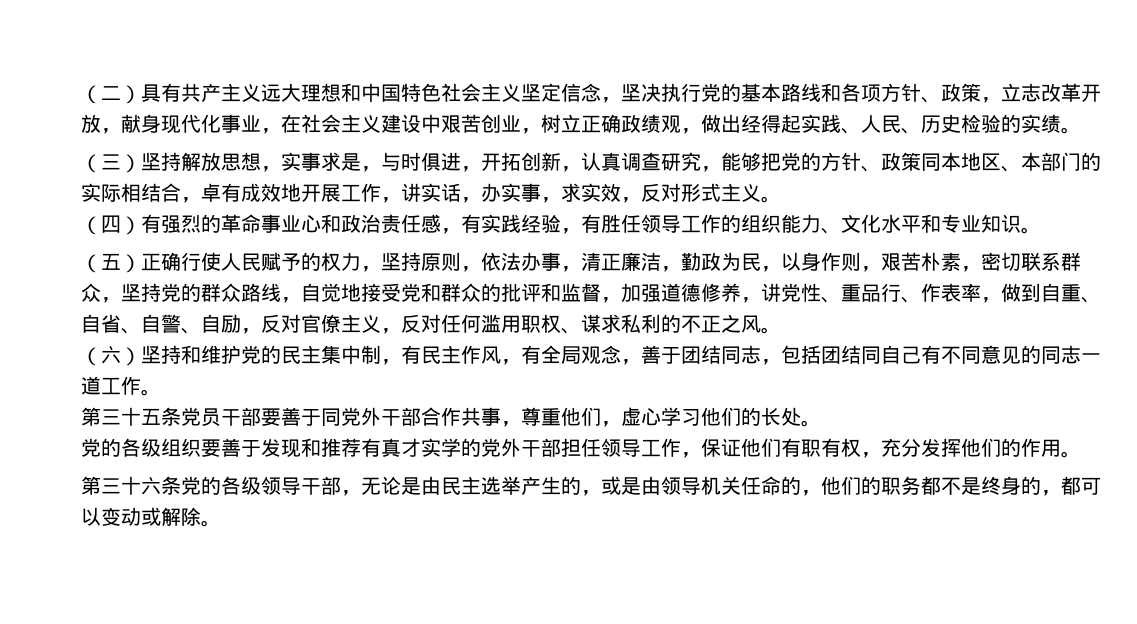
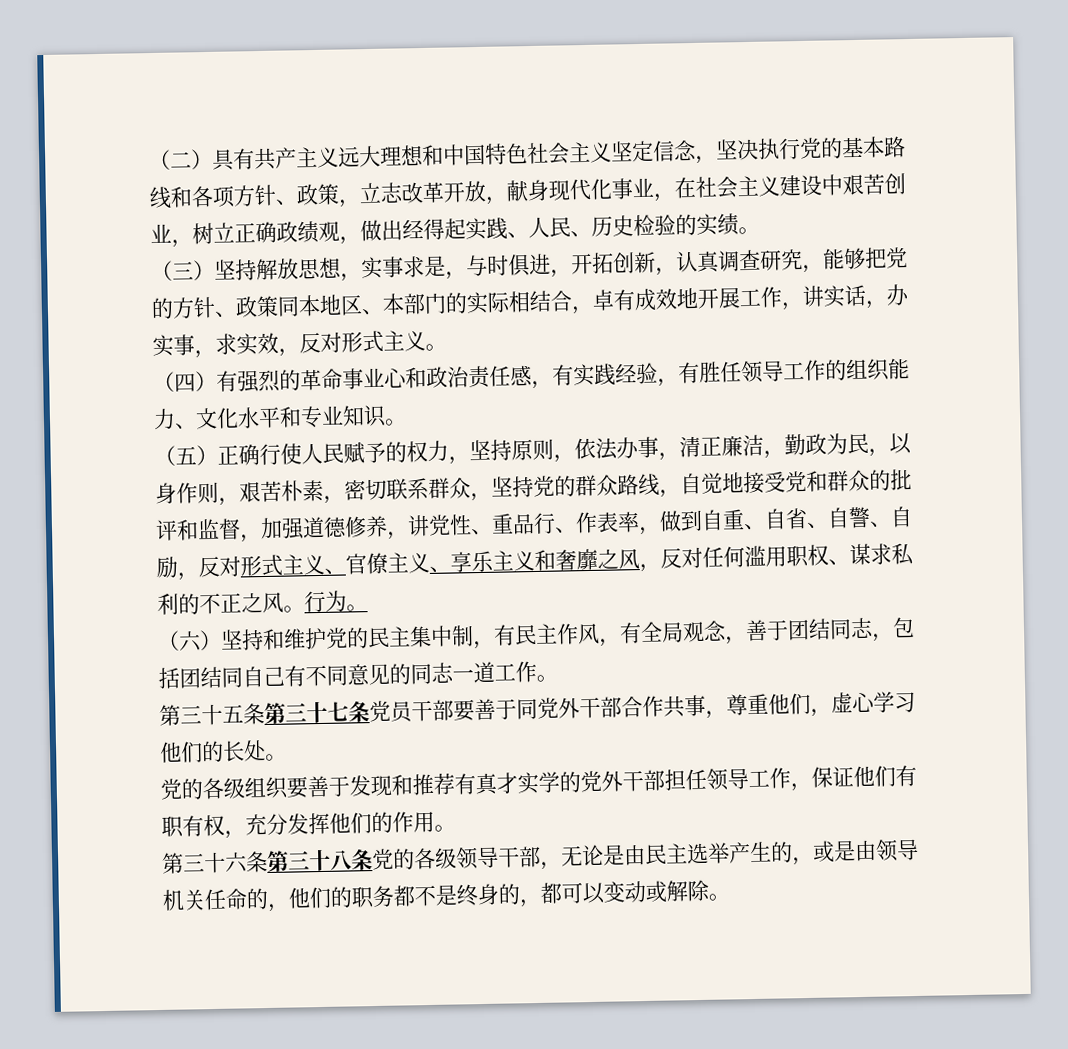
[301,314,381,333] 官僚主义 -> [240,548,640,577] 形式主义、官僚主义、享乐主义和奢靡之风
(781, 330) none -> [304,590,368,613] 行为。
(181, 416) none -> [264,701,370,725] 第三十七条
(181, 485) none -> [266,849,373,872] 第三十八条

